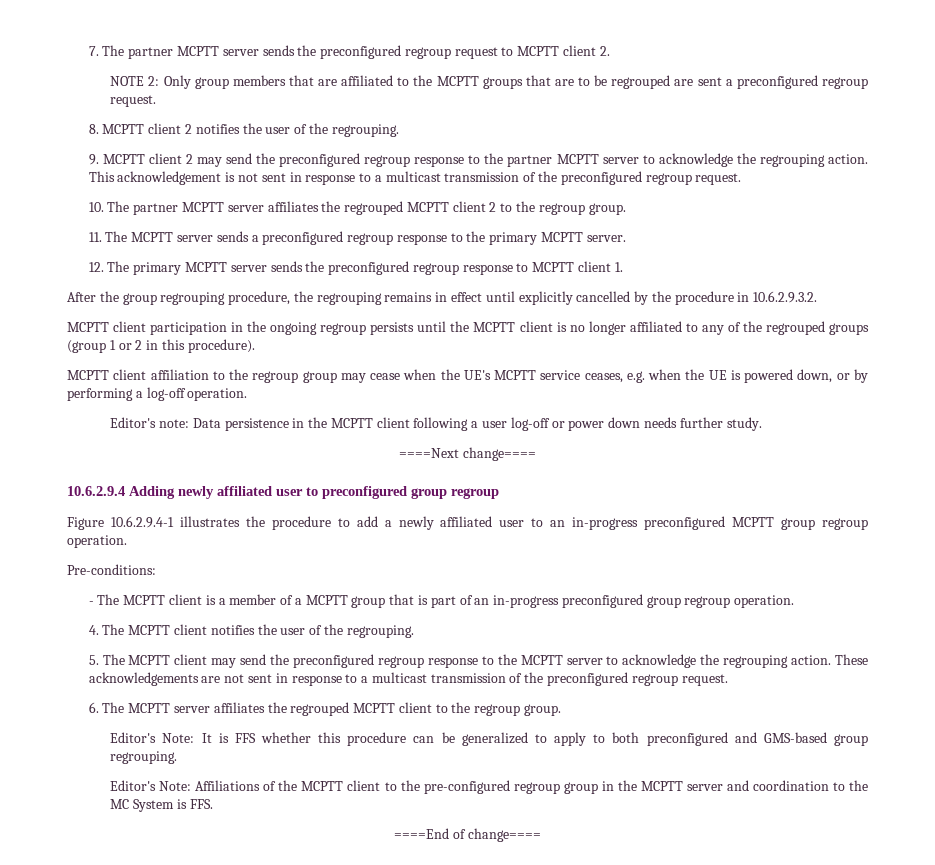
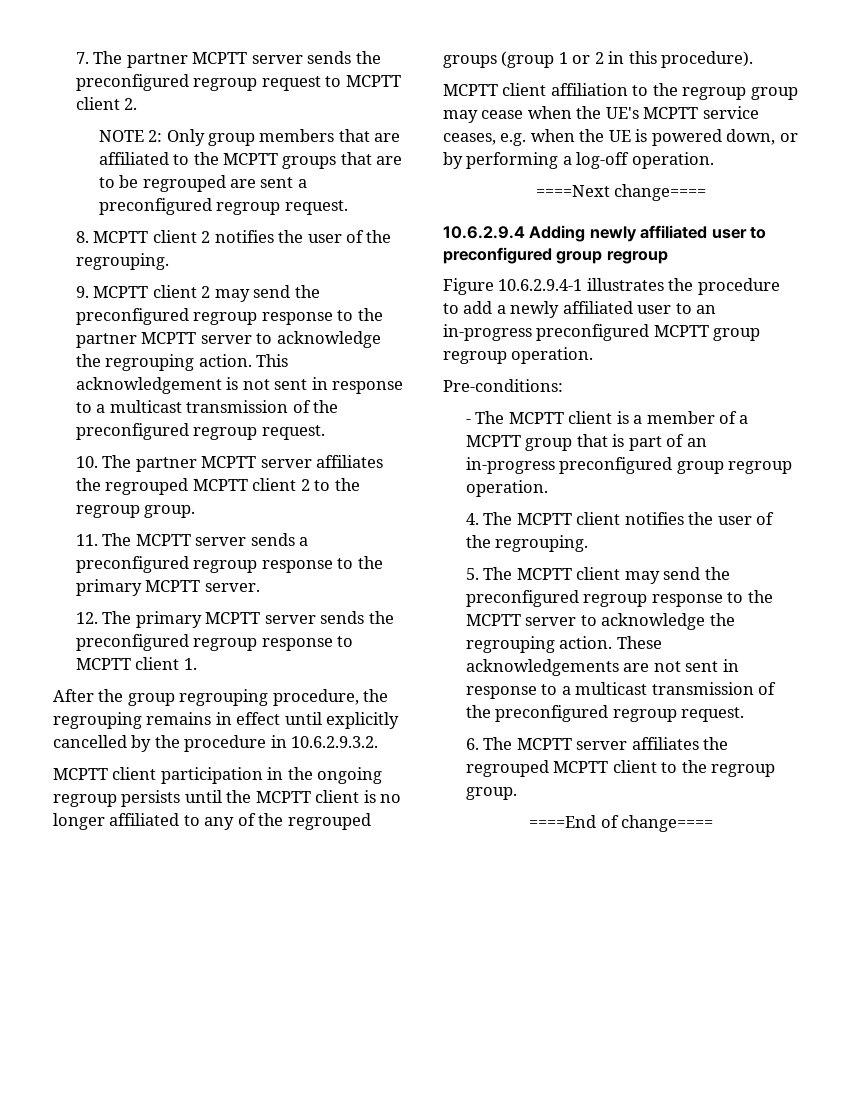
[110,417,762,431] // Editor's note: Data persistence in the MCPTT client following a user log-off or power down needs further study. -> (714, 160) none
[110,732,869,746] [110,751,178,764] [110,780,868,794] [110,799,213,812] // Editor's Note: It is FFS whether this procedure can be generalized to apply to both preconfigured and GMS-based group regrouping. // Editor's Note: Affiliations of the MCPTT client to the pre-configured regroup group in the MCPTT server and coordination to the MC System is FFS. -> (517, 793) none

